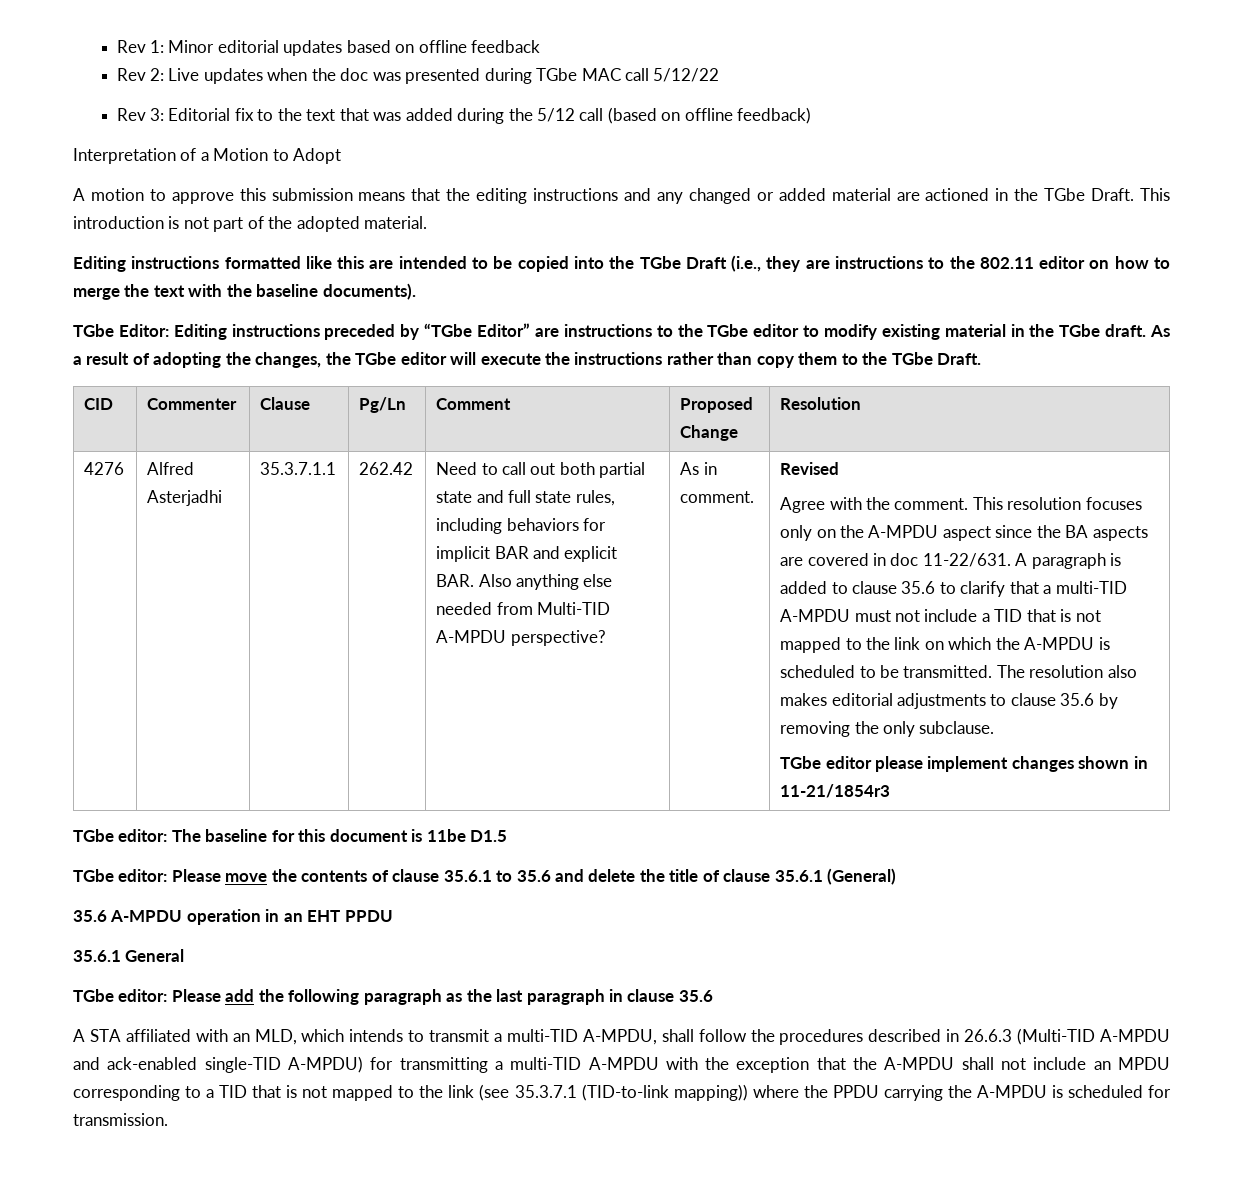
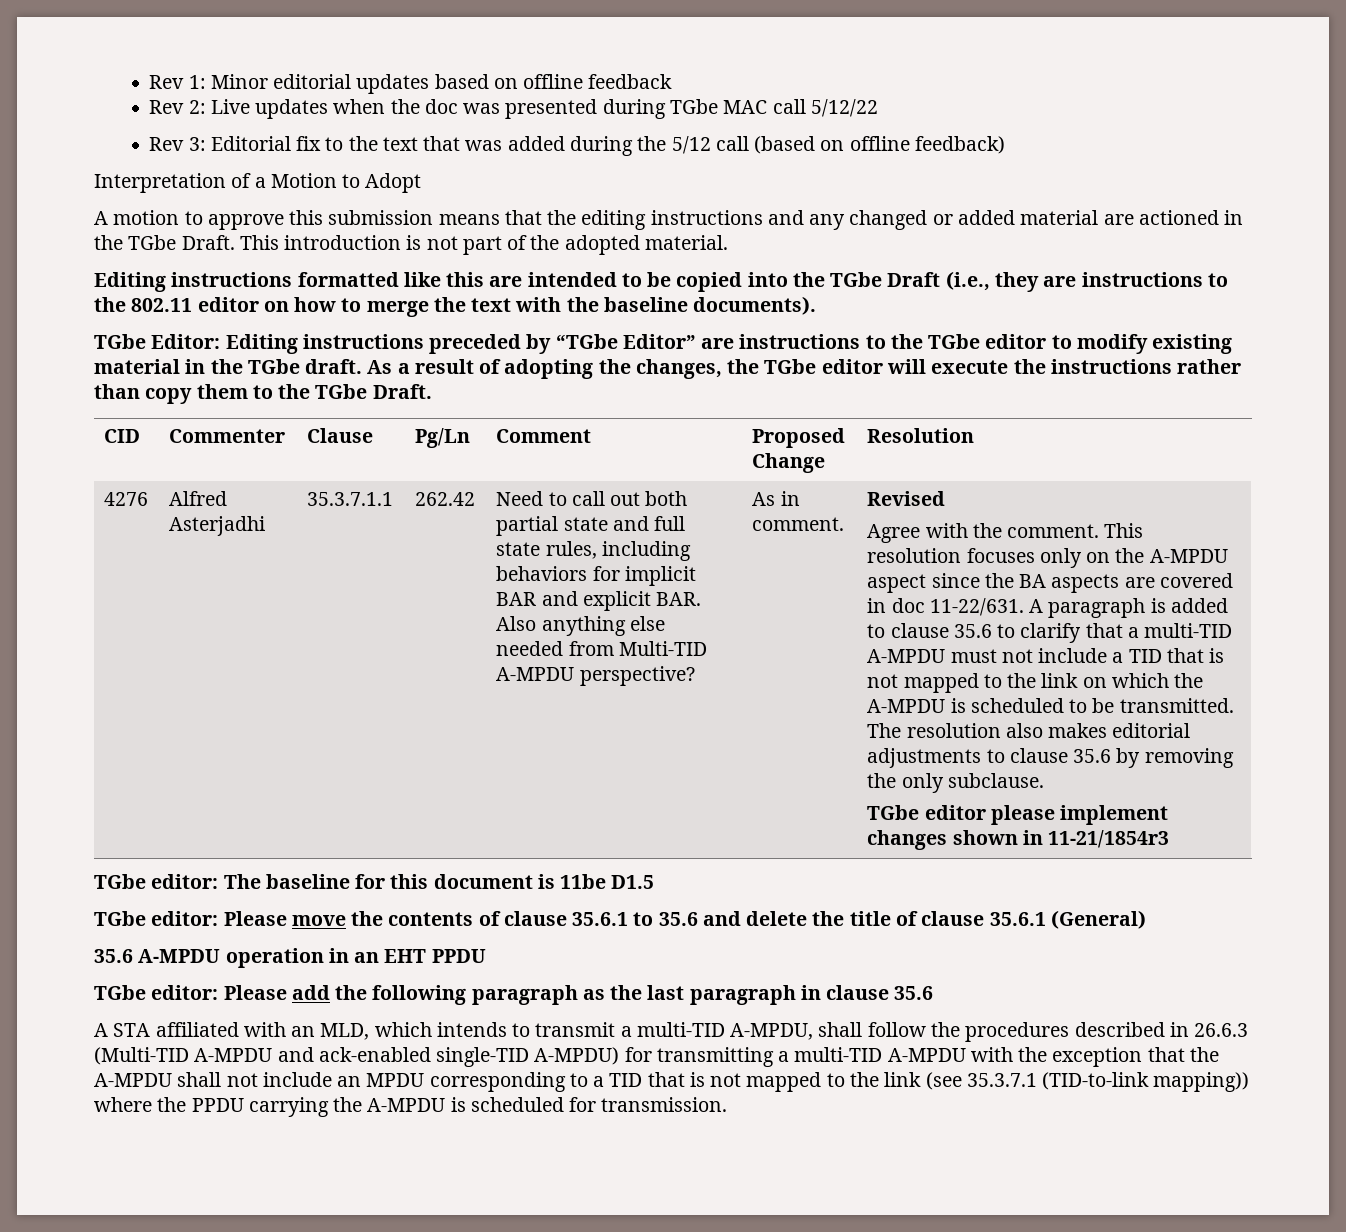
[73,949,185,962] // 35.6.1 General -> (486, 956) none

